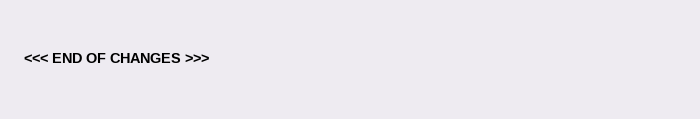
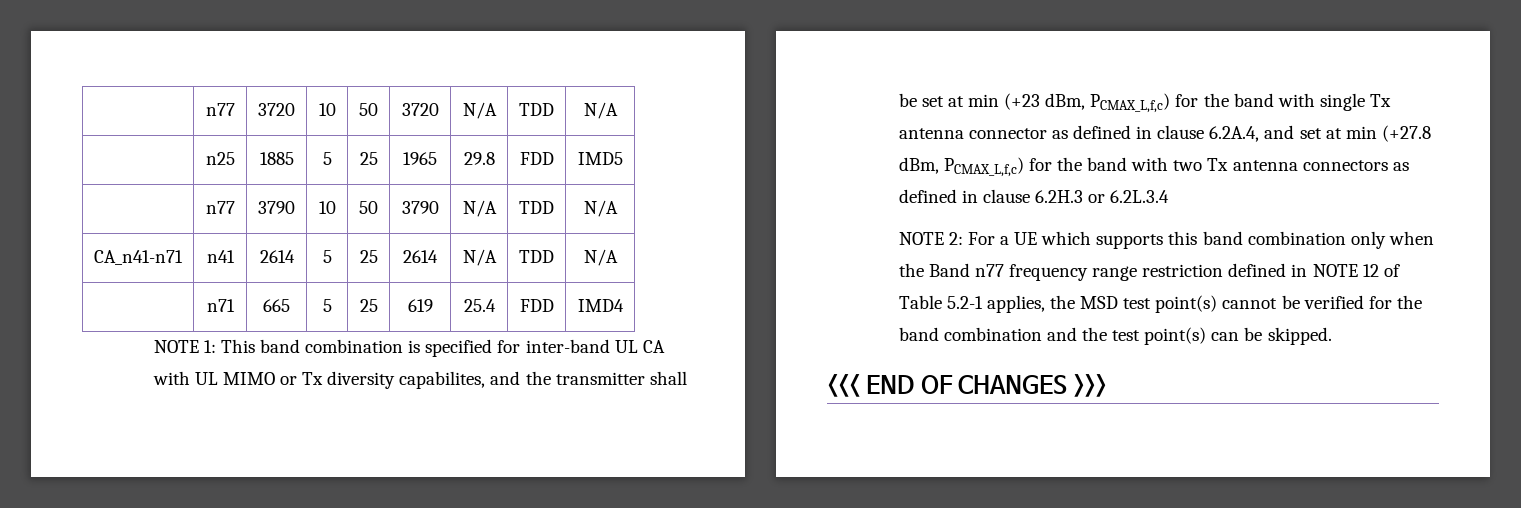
(24, 58) none -> [205,103,235,116] [258,103,295,116] [318,103,336,116] [359,103,378,116] [401,103,439,116] [462,102,497,119] [519,103,554,116] [583,102,618,119] [205,152,235,165] [259,152,294,165] [322,152,332,165] [359,152,378,165] [403,152,437,165] [463,152,495,165] [519,152,554,165] [577,152,623,165] [205,201,235,214] [258,201,295,214] [318,201,336,214] [359,201,378,214] [401,201,439,214] [462,200,497,217] [519,201,554,214] [583,200,618,217] [94,250,183,265] [206,250,235,263] [259,250,295,263] [322,250,332,263] [359,250,378,263] [403,250,438,263] [462,249,497,266] [519,250,554,263] [583,249,618,266] [206,299,235,312] [263,299,290,312] [322,299,332,312] [359,299,378,312] [407,299,433,312] [463,299,496,312] [519,299,554,312] [577,299,624,312] [153,339,665,357] [152,371,687,389] [898,93,1392,113] [898,125,1431,142] [898,157,1409,177] [898,189,1170,203] [898,231,1434,249] [898,263,1400,281] [898,295,1422,313] [898,327,1332,345] | n77 | 3720 | 10 | 50 | 3720 | N/A | TDD | N/A // | n25 | 1885 | 5 | 25 | 1965 | 29.8 | FDD | IMD5 // | n77 | 3790 | 10 | 50 | 3790 | N/A | TDD | N/A // CA_n41-n71 | n41 | 2614 | 5 | 25 | 2614 | N/A | TDD | N/A // | n71 | 665 | 5 | 25 | 619 | 25.4 | FDD | IMD4 // NOTE 1: This band combination is specified for inter-band UL CA with UL MIMO or Tx diversity capabilites, and the transmitter shall be set at min (+23 dBm, PCMAX_L,f,c) for the band with single Tx antenna connector as defined in clause 6.2A.4, and set at min (+27.8 dBm, PCMAX_L,f,c) for the band with two Tx antenna connectors as defined in clause 6.2H.3 or 6.2L.3.4 // NOTE 2: For a UE which supports this band combination only when the Band n77 frequency range restriction defined in NOTE 12 of Table 5.2-1 applies, the MSD test point(s) cannot be verified for the band combination and the test point(s) can be skipped. //

